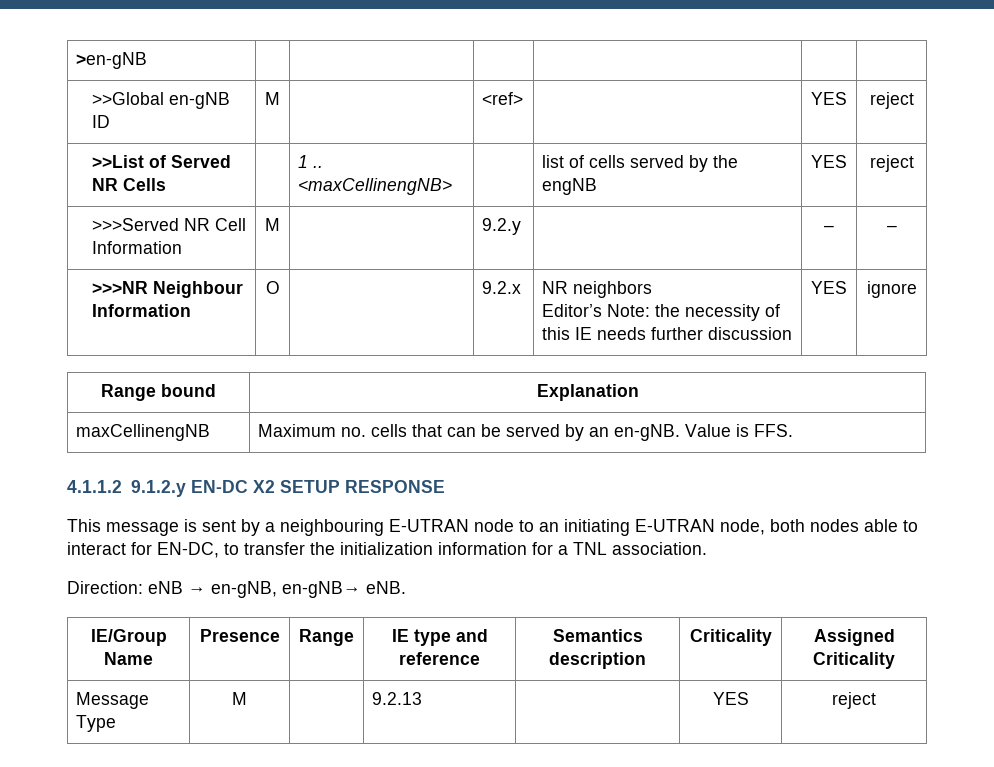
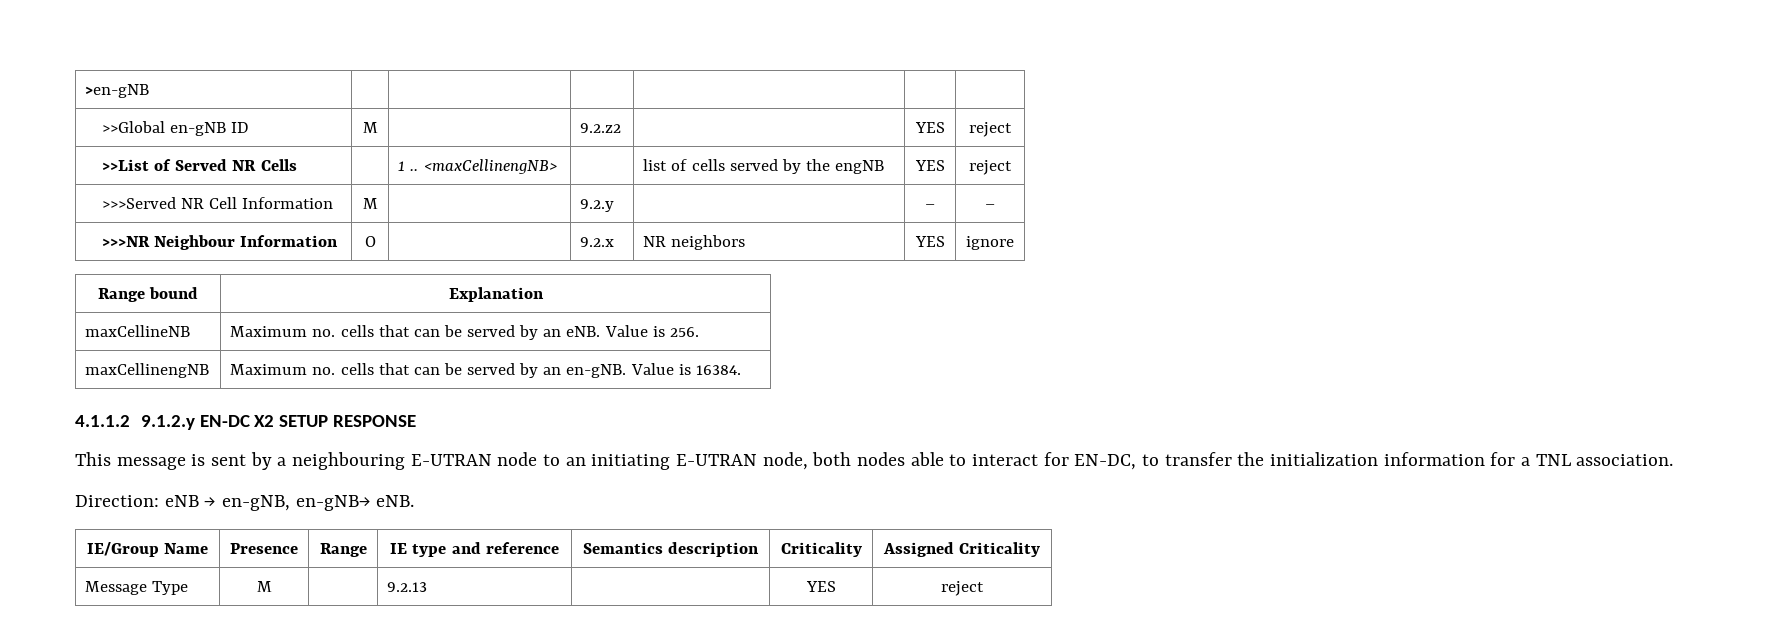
[482,92,524,105] <ref> -> [580,123,622,133] 9.2.z2
[542,304,781,321] [542,327,793,340] // Editor’s Note: the necessity of this IE needs further discussion -> (746, 242) none
(639, 392) none -> [85,325,191,337] [230,325,699,340] // maxCellineNB | Maximum no. cells that can be served by an eNB. Value is 256.
[754,424,794,437] FFS. -> [695,365,741,375] 16384.

